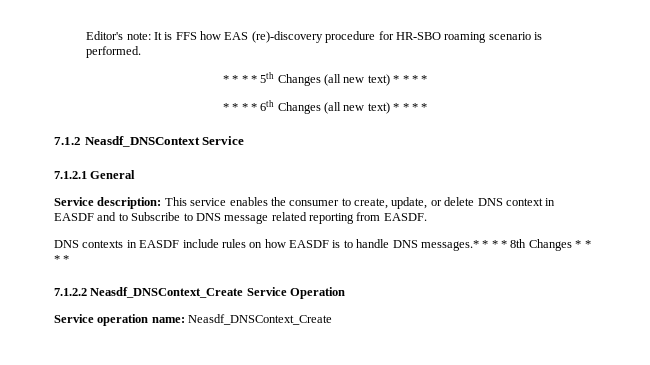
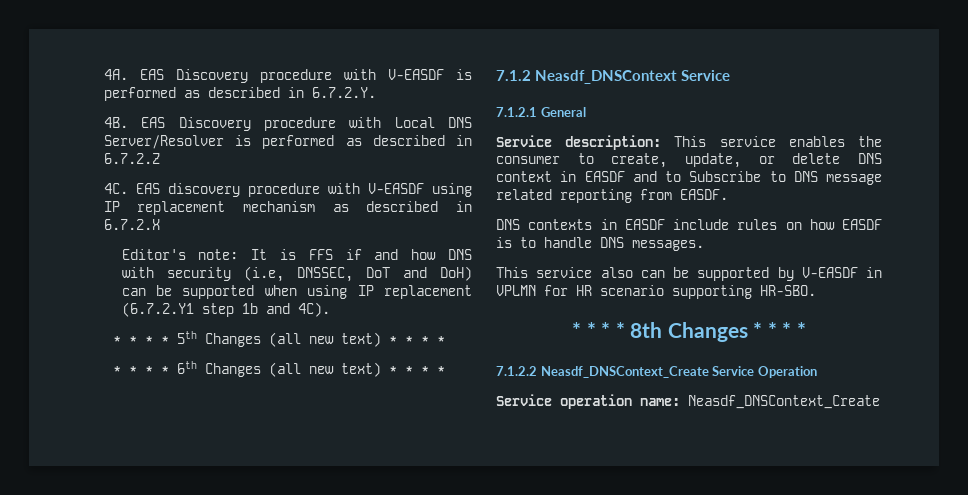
(86, 35) none -> [103,69,472,83] [103,87,376,101] [103,117,472,131] [103,135,472,149] [103,153,160,164] [103,183,472,197] [103,201,472,215] [103,219,160,230] 4A. EAS Discovery procedure with V-EASDF is performed as described in 6.7.2.Y. // 4B. EAS Discovery procedure with Local DNS Server/Resolver is performed as described in 6.7.2.Z // 4C. EAS discovery procedure with V-EASDF using IP replacement mechanism as described in 6.7.2.X //
[200,31,543,43] [86,46,142,58] how EAS (re)-discovery procedure for HR-SBO roaming scenario is performed. -> [345,249,473,260] [121,266,472,282] [121,285,473,299] [121,302,330,317] if and how DNS with security (i.e, DNSSEC, DoT and DoH) can be supported when using IP replacement (6.7.2.Y1 step 1b and 4C).
[420,240,479,251] messages.* -> [632,240,704,251] [496,267,882,281] [496,285,816,299] [572,322,582,338] messages. // This service also can be supported by V-EASDF in VPLMN for HR scenario supporting HR-SBO. // *

